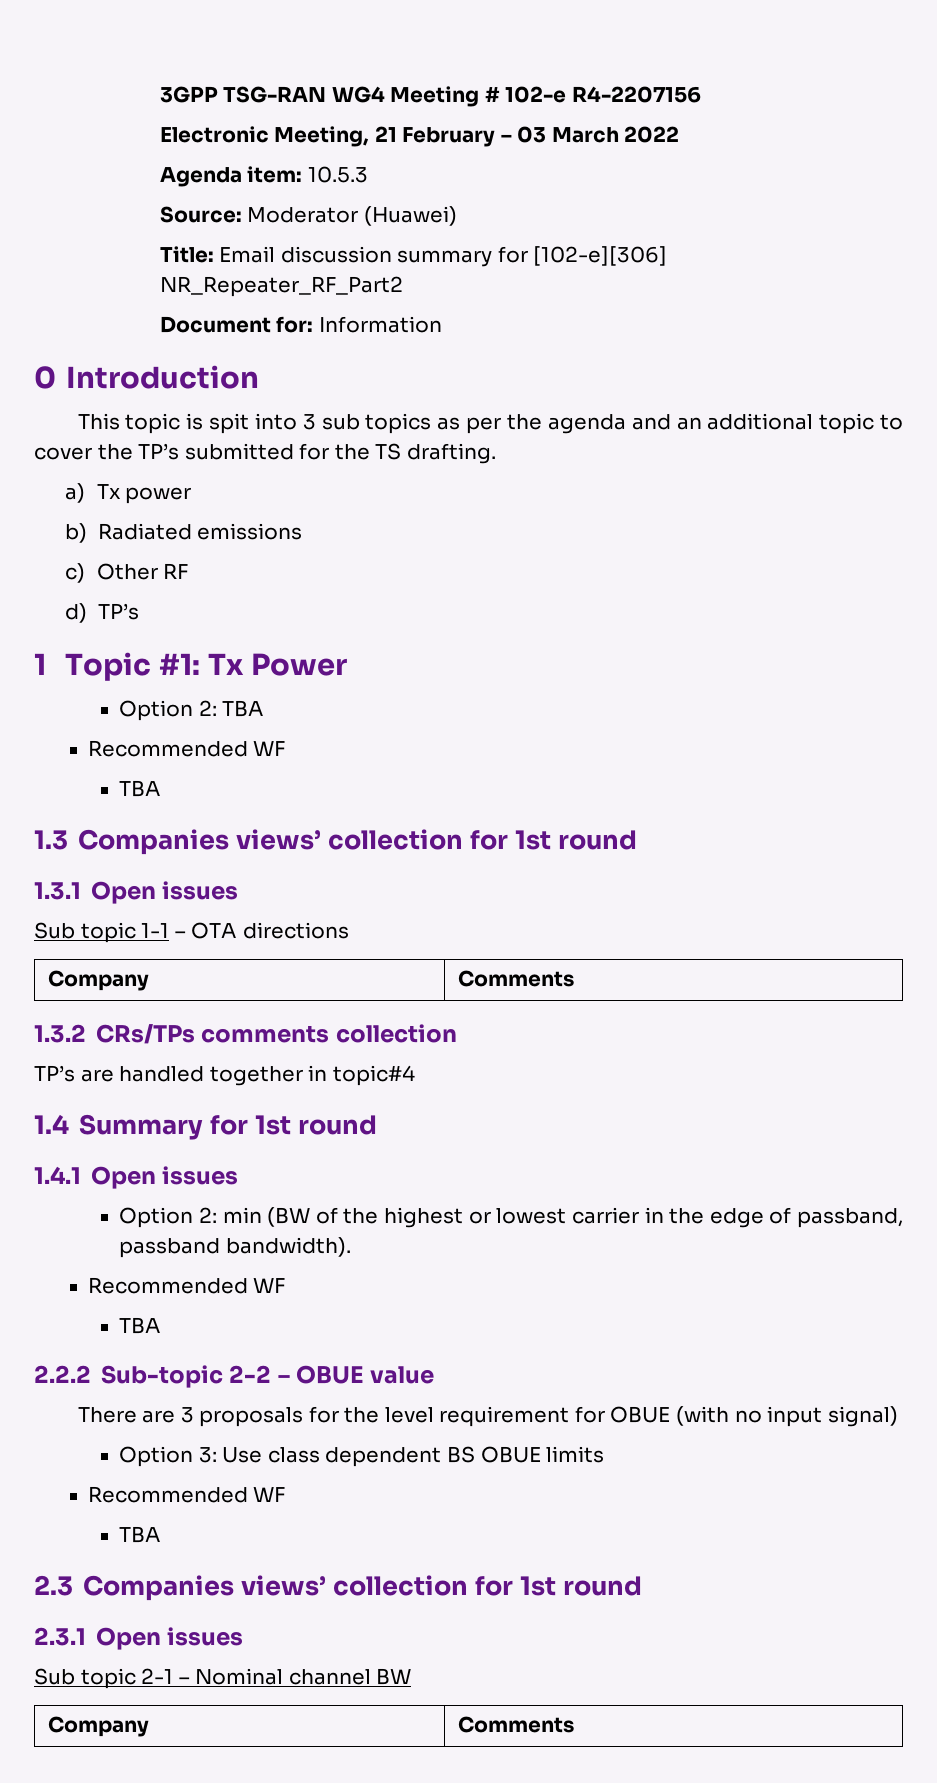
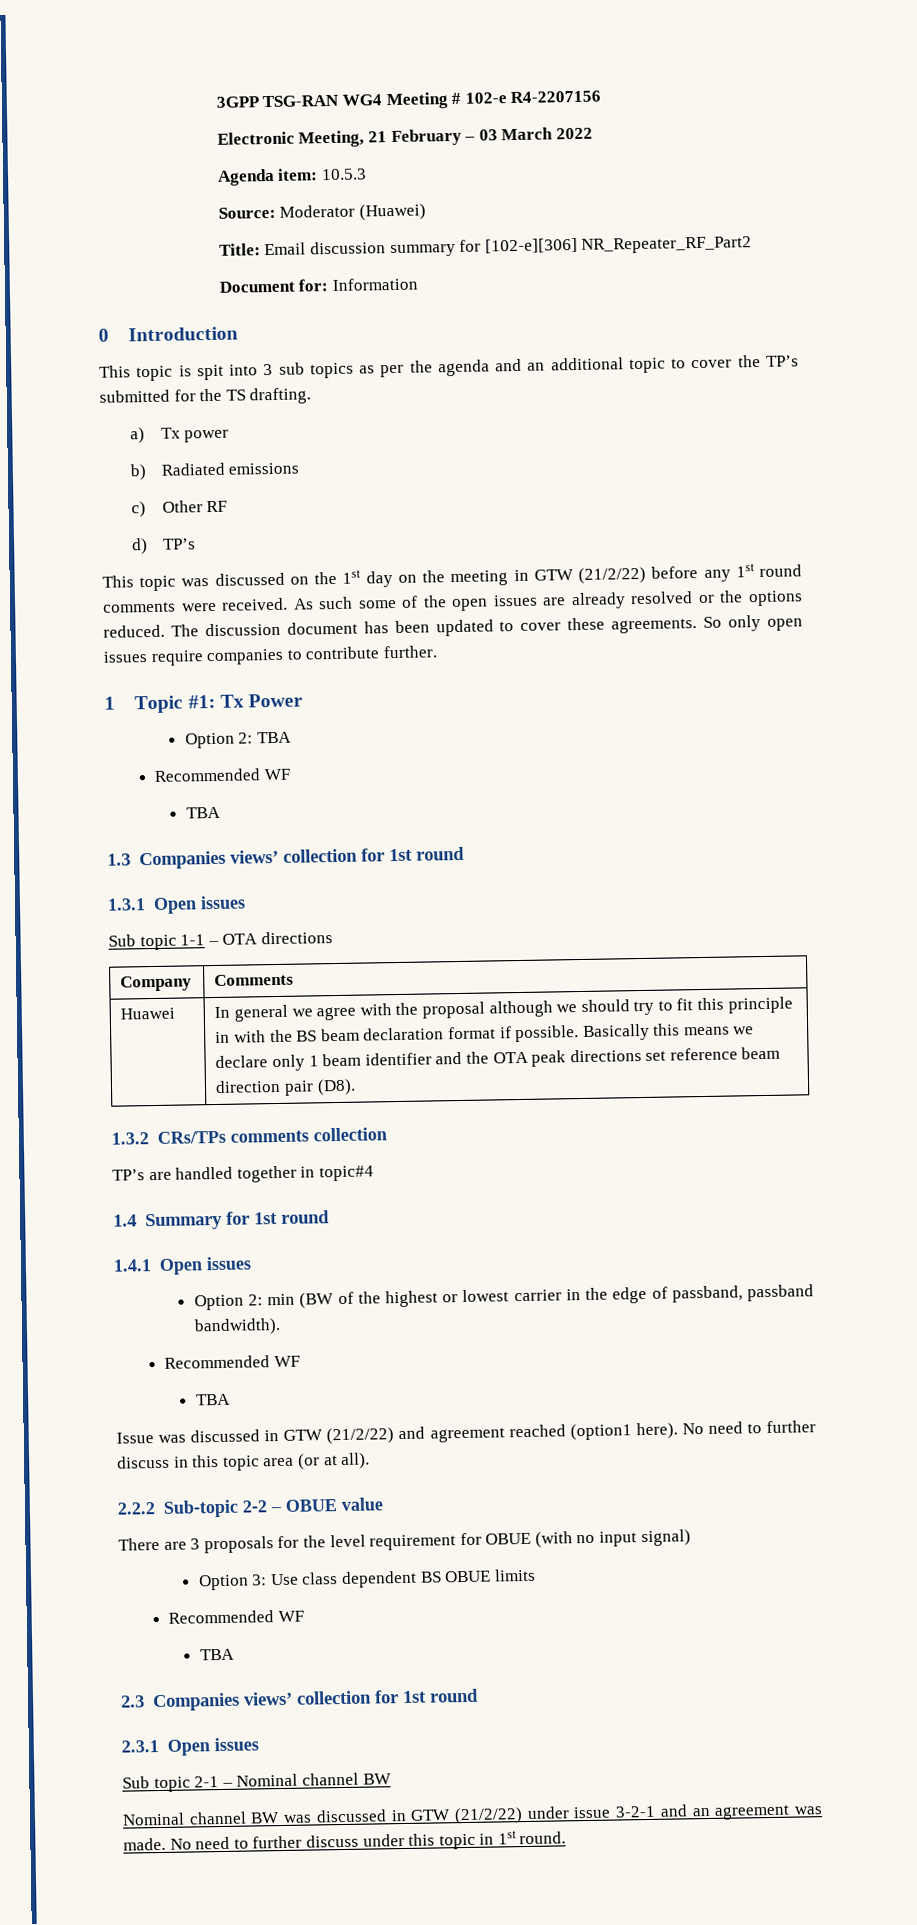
(139, 611) none -> [102,563,803,592] [103,590,803,613] [103,614,803,638] [103,645,437,667] // This topic was discussed on the 1st day on the meeting in GTW (21/2/22) before any 1st round comments were received. As such some of the open issues are already resolved or the options reduced. The discussion document has been updated to cover these agreements. So only open issues require companies to contribute further.
(574, 978) none -> [120,1007,176,1020] [214,996,793,1022] [215,1023,755,1044] [215,1046,781,1072] [215,1078,356,1096] // Huawei | In general we agree with the proposal although we should try to fit this principle in with the BS beam declaration format if possible. Basically this means we declare only 1 beam identifier and the OTA peak directions set reference beam direction pair (D8).
(162, 1325) none -> [116,1420,816,1445] [117,1452,371,1471] // Issue was discussed in GTW (21/2/22) and agreement reached (option1 here). No need to further discuss in this topic area (or at all).
[47,1716,149,1737] [457,1716,574,1733] // Company | Comments -> [122,1804,823,1826] [123,1830,567,1851] // Nominal channel BW was discussed in GTW (21/2/22) under issue 3-2-1 and an agreement was made. No need to further discuss under this topic in 1st round.

